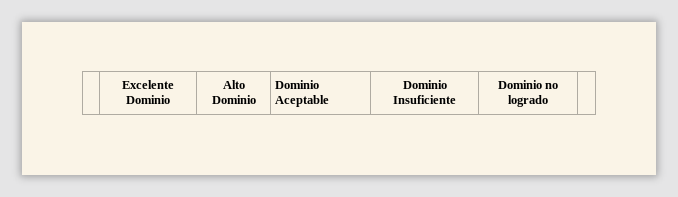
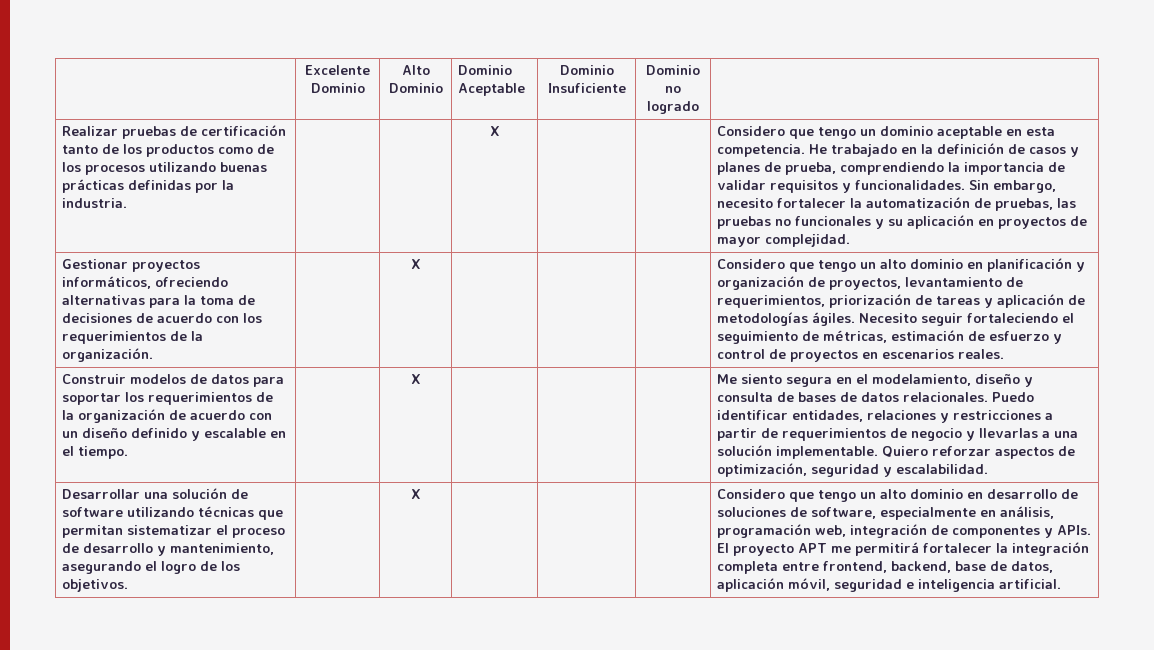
(548, 101) none -> [62,125,287,139] [62,144,275,157] [62,162,268,175] [62,179,235,193] [62,198,128,208] [489,126,500,136] [717,126,1056,139] [717,143,1080,157] [717,162,1066,175] [717,180,1057,193] [717,197,1077,211] [717,215,1088,229] [717,234,851,247] [62,259,201,272] [62,276,229,289] [62,295,256,308] [62,313,263,323] [62,331,204,344] [62,348,154,362] [410,259,421,269] [717,258,1086,272] [717,276,1024,290] [717,294,1086,308] [717,312,1075,326] [717,330,1063,344] [717,349,1005,362] [62,374,285,387] [62,392,274,405] [62,409,273,423] [62,428,287,441] [62,446,129,459] [410,374,421,384] [717,374,1034,387] [717,392,1035,402] [717,410,1054,423] [717,428,1079,441] [717,445,1076,459] [717,463,989,477] [62,488,249,499] [62,506,284,520] [62,525,286,538] [62,543,275,556] [62,561,241,574] [62,579,129,592] [410,489,421,499] [717,489,1079,502] [717,506,1055,520] [717,524,1092,538] [717,542,1090,556] [717,561,1054,574] [717,578,1062,592] // Realizar pruebas de certificación tanto de los productos como de los procesos utilizando buenas prácticas definidas por la industria. | | | X | | | Considero que tengo un dominio aceptable en esta competencia. He trabajado en la definición de casos y planes de prueba, comprendiendo la importancia de validar requisitos y funcionalidades. Sin embargo, necesito fortalecer la automatización de pruebas, las pruebas no funcionales y su aplicación en proyectos de mayor complejidad. // Gestionar proyectos informáticos, ofreciendo alternativas para la toma de decisiones de acuerdo con los requerimientos de la organización. | | X | | | | Considero que tengo un alto dominio en planificación y organización de proyectos, levantamiento de requerimientos, priorización de tareas y aplicación de metodologías ágiles. Necesito seguir fortaleciendo el seguimiento de métricas, estimación de esfuerzo y control de proyectos en escenarios reales. // Construir modelos de datos para soportar los requerimientos de la organización de acuerdo con un diseño definido y escalable en el tiempo. | | X | | | | Me siento segura en el modelamiento, diseño y consulta de bases de datos relacionales. Puedo identificar entidades, relaciones y restricciones a partir de requerimientos de negocio y llevarlas a una solución implementable. Quiero reforzar aspectos de optimización, seguridad y escalabilidad. // Desarrollar una solución de software utilizando técnicas que permitan sistematizar el proceso de desarrollo y mantenimiento, asegurando el logro de los objetivos. | | X | | | | Considero que tengo un alto dominio en desarrollo de soluciones de software, especialmente en análisis, programación web, integración de componentes y APIs. El proyecto APT me permitirá fortalecer la integración completa entre frontend, backend, base de datos, aplicación móvil, seguridad e inteligencia artificial.

